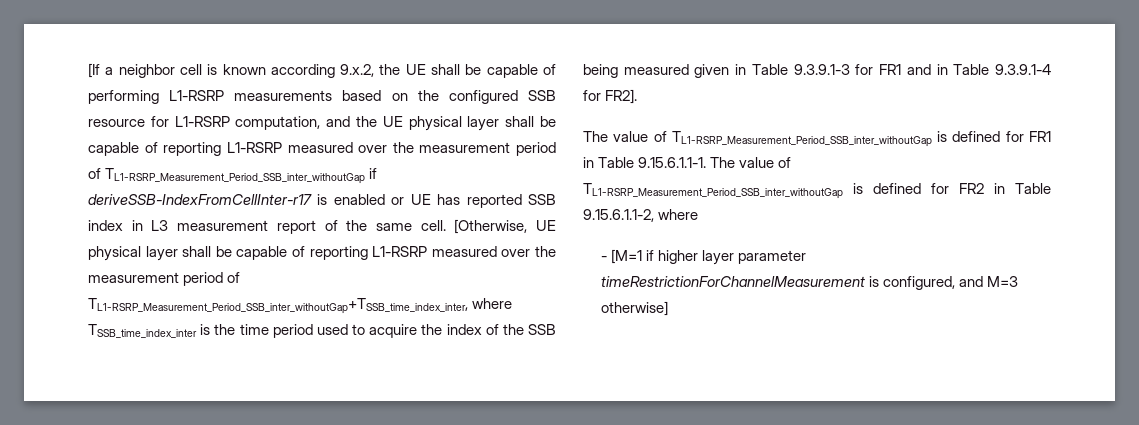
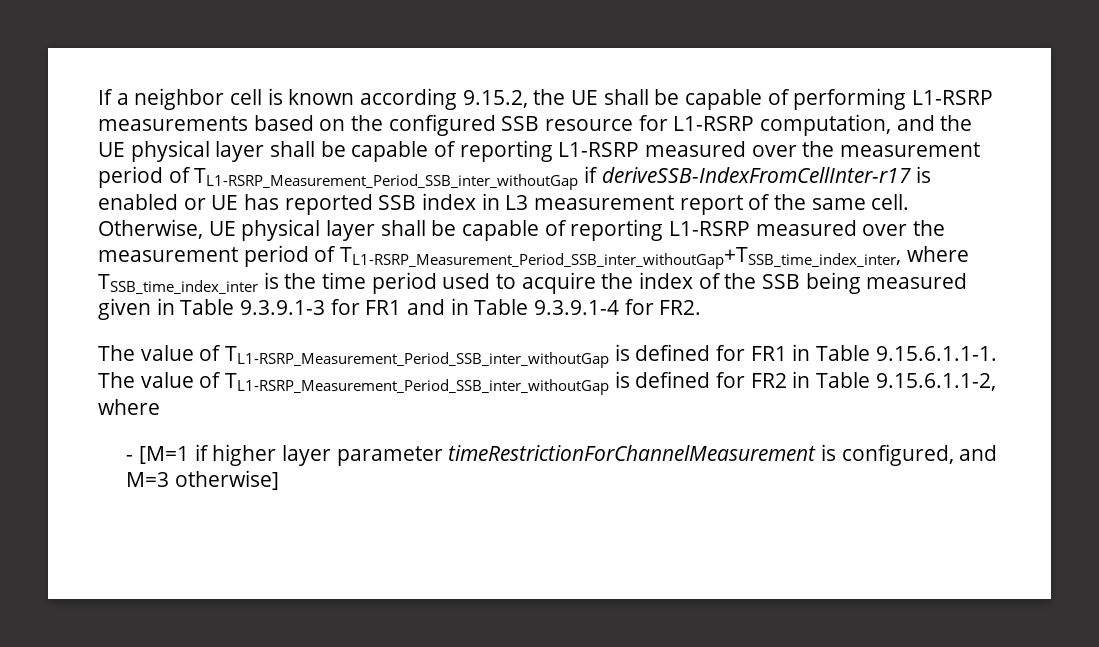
[88,63,100,78] [If -> [98,89,113,105] If
[340,64,375,77] 9.x.2, -> [462,90,528,108] 9.15.2,
[454,219,528,234] [Otherwise, -> [98,219,203,239] Otherwise,
[605,89,638,104] FR2]. -> [659,300,702,315] FR2.

